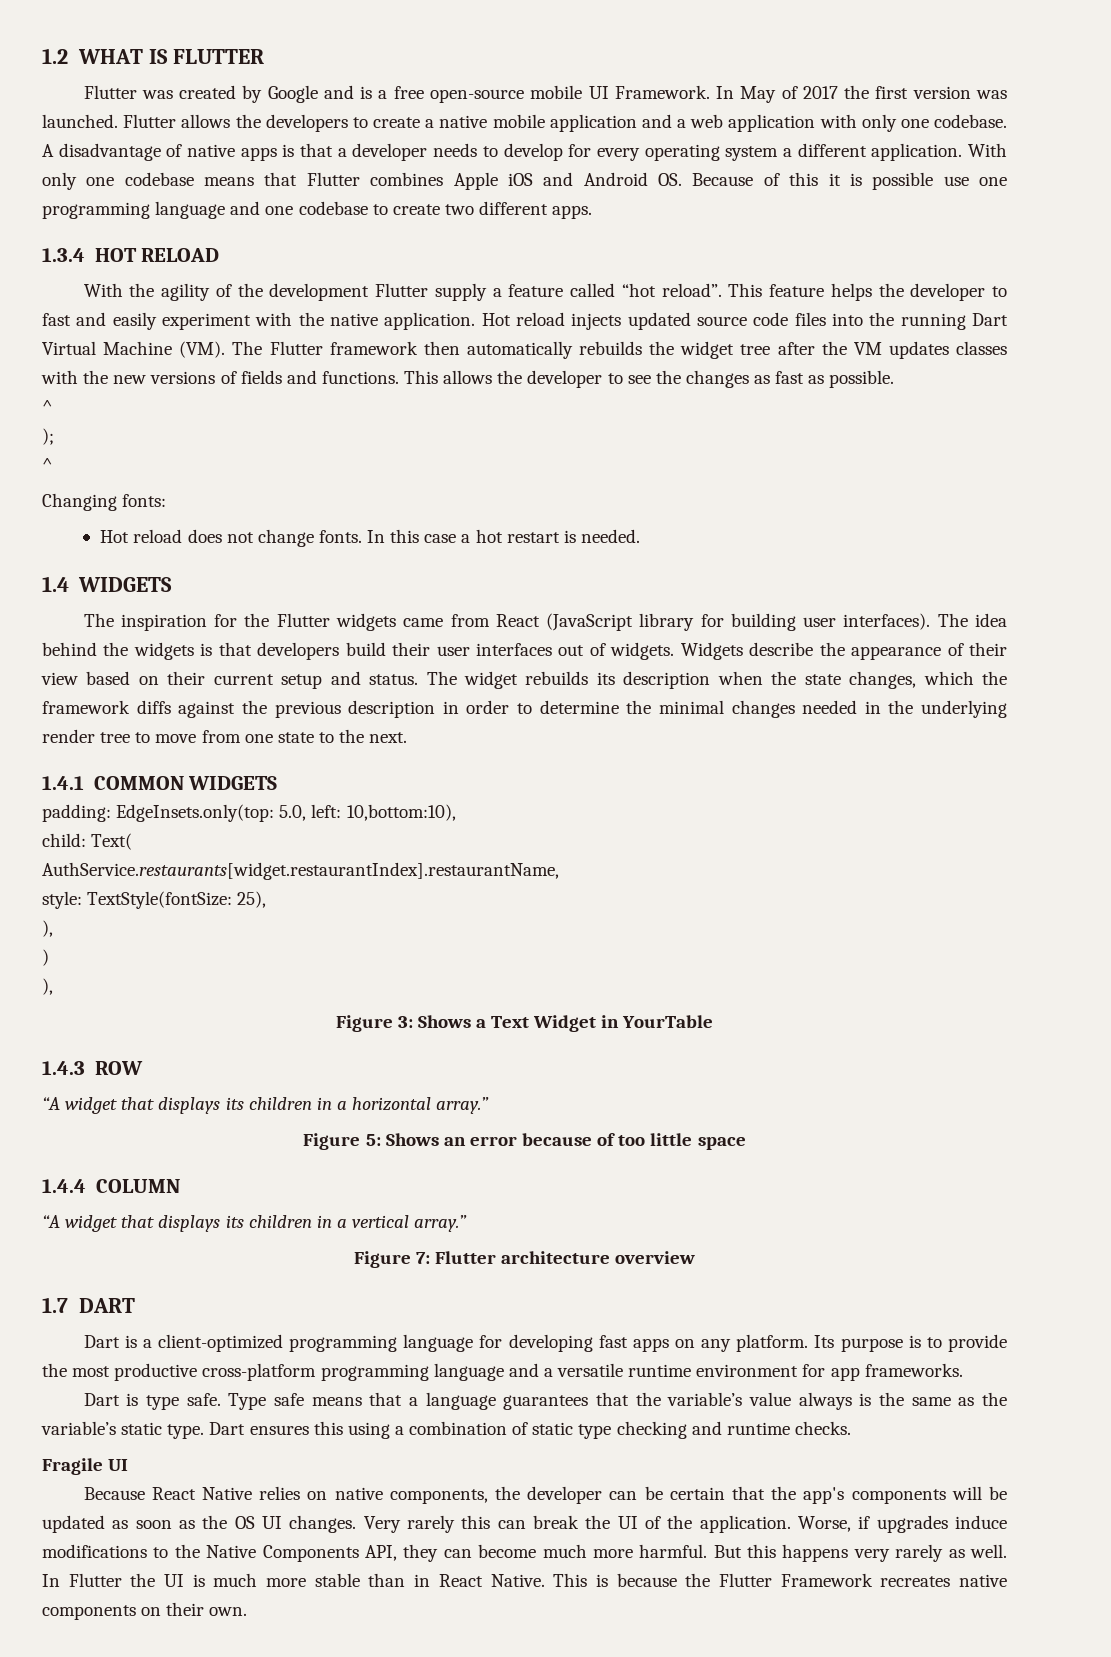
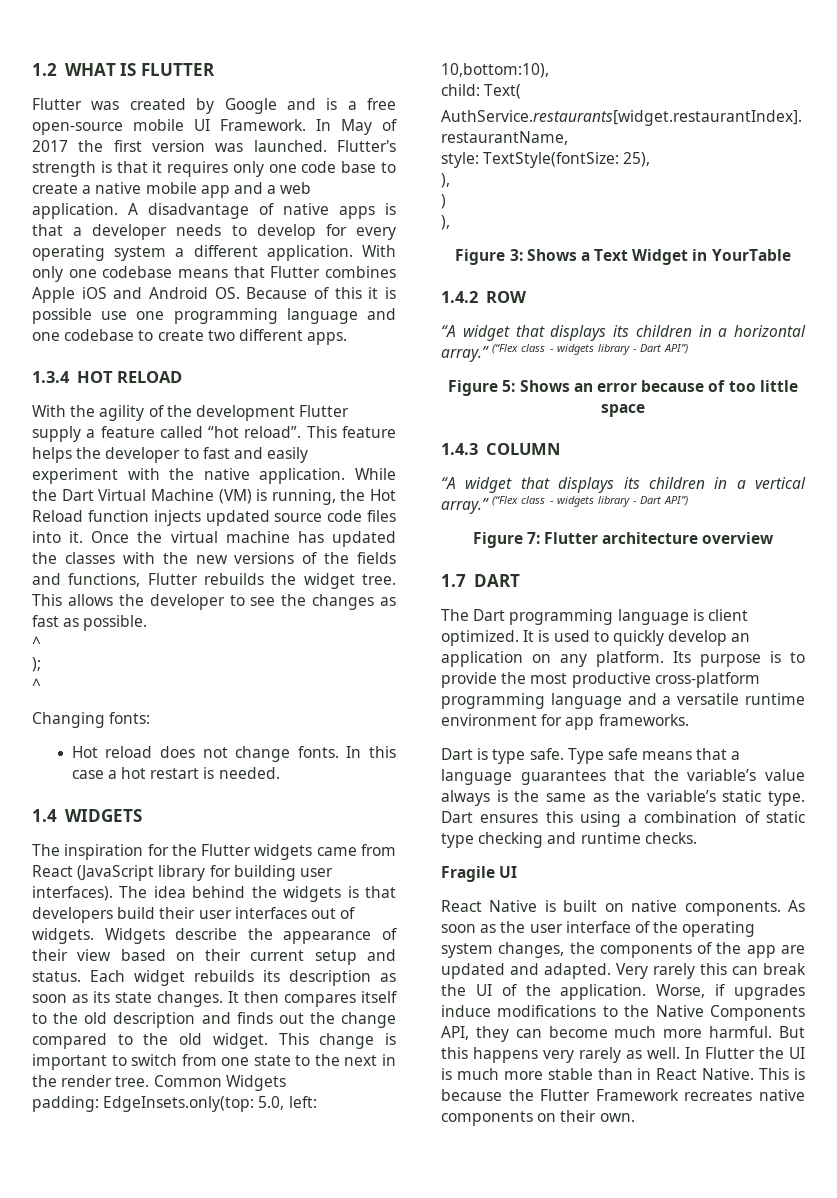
[123,114,348,132] Flutter allows the developers -> [337,140,396,152] [32,161,377,177] Flutter's strength is that it requires only one code base
[549,114,637,132] application -> [200,185,230,198] app
[728,114,1007,132] application with only one codebase. -> [32,203,118,219] application.
[481,312,565,326] Hot reload -> [355,468,396,480] [32,489,396,505] [32,510,149,522] While the Dart Virtual Machine (VM) is running, the Hot Reload function
[869,312,1009,330] [42,341,949,359] the running Dart Virtual Machine (VM). The Flutter framework then automatically rebuilds the widget tree after the VM updates -> [69,531,396,547] [32,552,57,564] it. Once the virtual machine has updated the
(237, 377) none -> [324,552,350,564] the
[321,371,399,384] functions. -> [68,573,396,589] functions, Flutter rebuilds the widget tree.
[426,671,457,685] The -> [90,970,125,982] Each
[717,671,1008,689] [42,700,1007,718] [42,729,197,743] when the state changes, which the framework diffs against the previous description in order to determine the minimal changes needed in the underlying render tree to move -> [380,973,396,982] [32,991,397,1007] [32,1012,396,1028] [32,1033,396,1049] [32,1054,178,1070] as soon as its state changes. It then compares itself to the old description and finds out the change compared to the old widget. This change is important to switch
[369,732,408,743] [42,776,278,790] next. // 1.4.1 COMMON WIDGETS -> [344,1054,396,1066] [32,1075,286,1091] next in the render tree. Common Widgets
[42,1061,85,1075] 1.4.3 -> [441,291,478,303] 1.4.2
(490, 1105) none -> [492,344,689,355] (“Flex class - widgets library - Dart API”)
[42,1179,86,1193] 1.4.4 -> [441,443,478,455] 1.4.3
(468, 1223) none -> [492,496,689,507] (“Flex class - widgets library - Dart API”)
[83,1334,669,1352] Dart is a client-optimized programming language for developing fast apps -> [441,609,748,625] [441,630,751,646] [441,651,523,667] The Dart programming language is client optimized. It is used to quickly develop an application
[83,1487,145,1500] Because -> (518, 872) none
[259,1486,1007,1504] [42,1515,357,1533] relies on native components, the developer can be certain that the app's components will be updated as soon as the OS UI changes. -> [544,900,805,916] [441,921,756,937] [441,942,805,958] [441,963,611,979] is built on native components. As soon as the user interface of the operating system changes, the components of the app are updated and adapted.

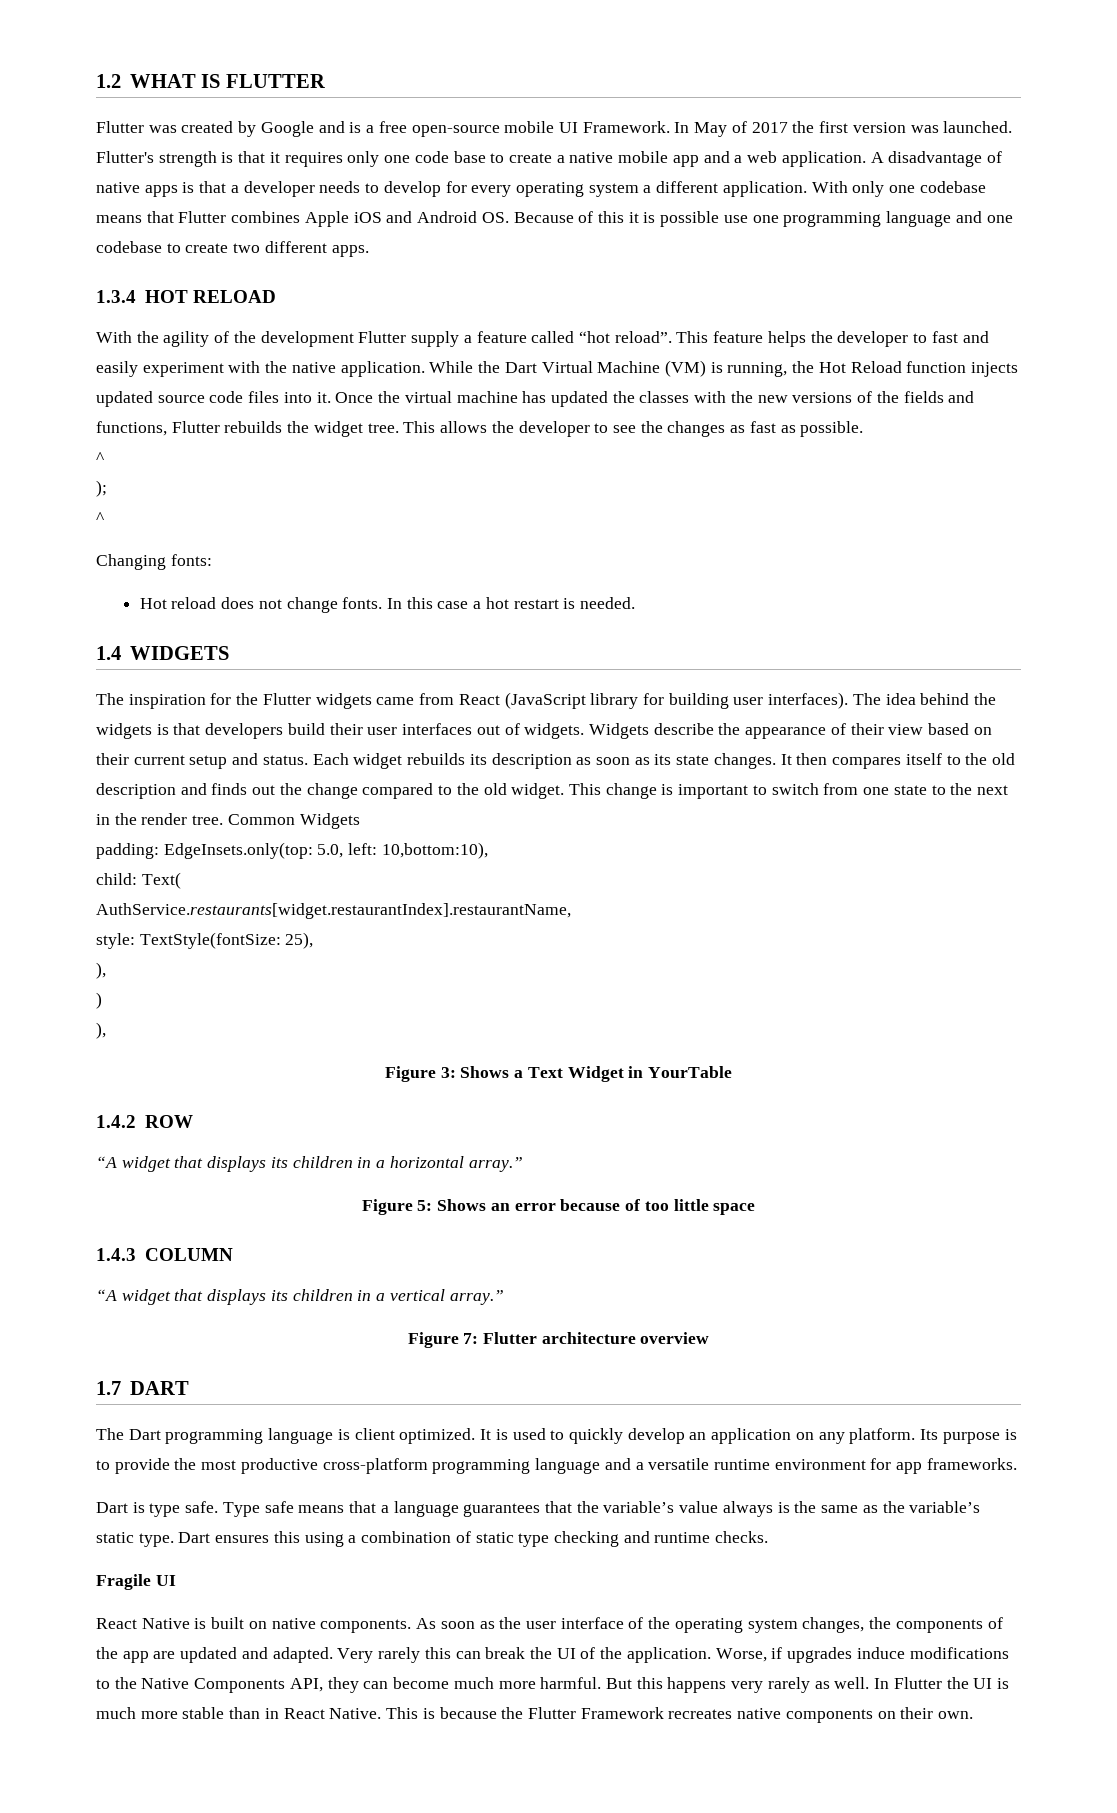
[492,344,689,355] (“Flex class - widgets library - Dart API”) -> (523, 1164) none
[492,496,689,507] (“Flex class - widgets library - Dart API”) -> (504, 1297) none

